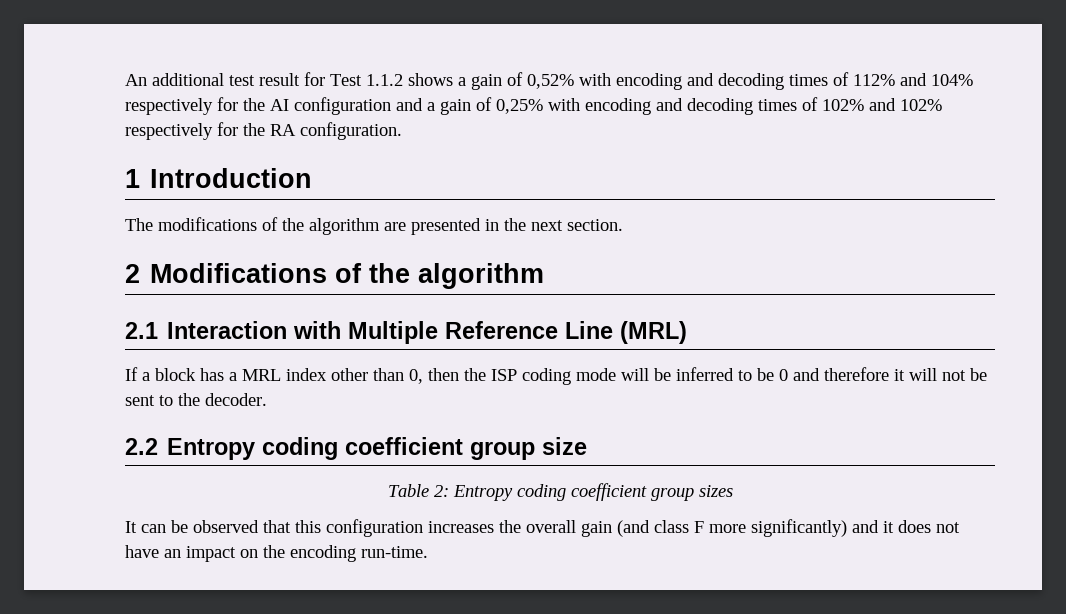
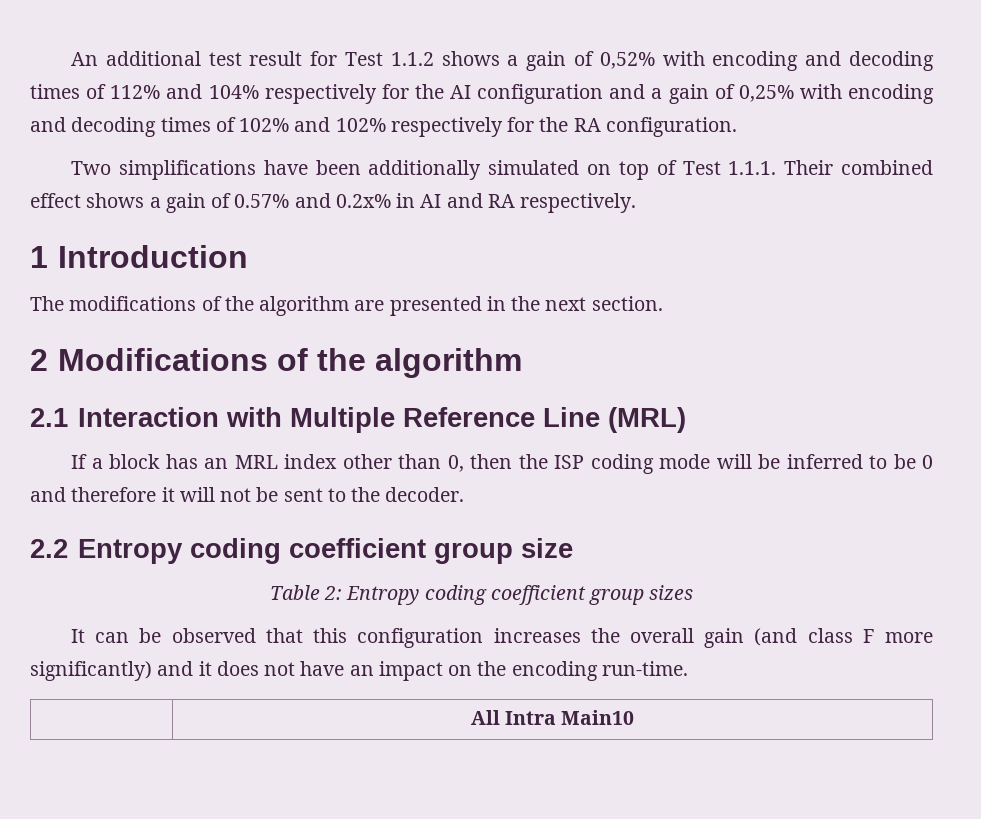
(402, 131) none -> [70,160,934,180] [30,193,637,213] // Two simplifications have been additionally simulated on top of Test 1.1.1. Their combined effect shows a gain of 0.57% and 0.2x% in AI and RA respectively.
[229,372,237,381] a -> [203,458,228,469] an
(428, 552) none -> [470,710,635,725] // | All Intra Main10

